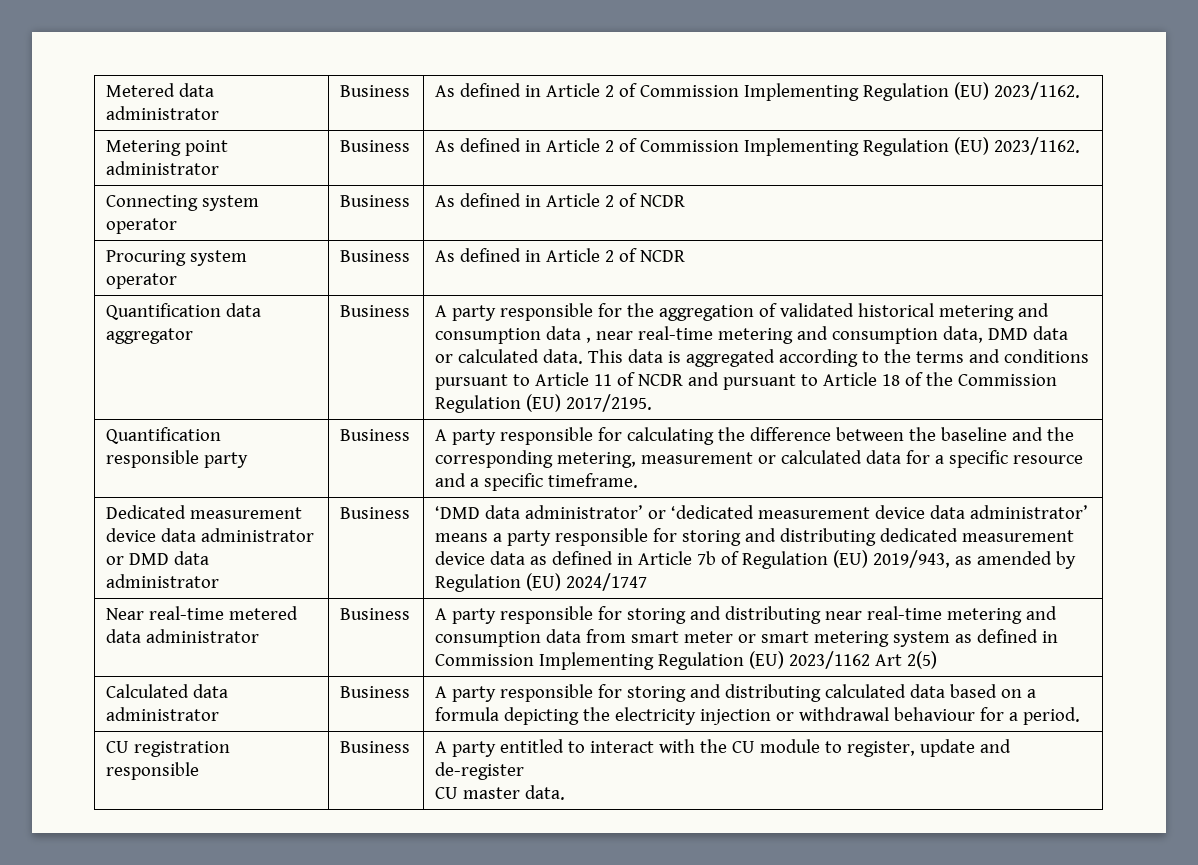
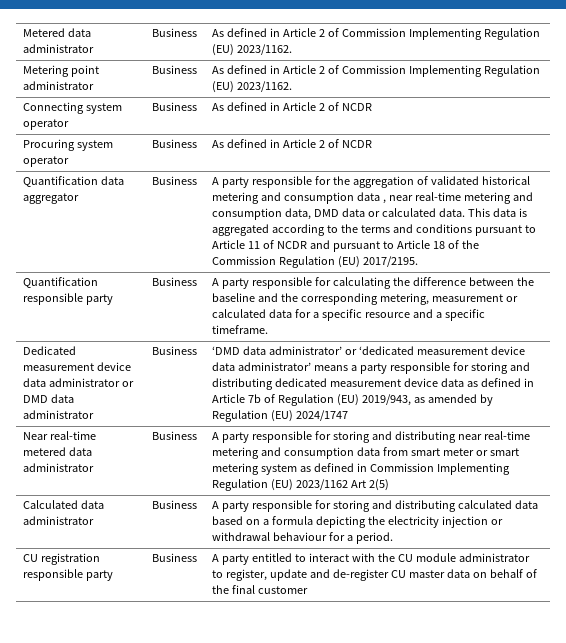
(200, 771) none -> [86,570,114,581] party
(821, 746) none -> [459,553,531,562] administrator
(525, 771) // -> (390, 575) none
[525,785,566,800] data. -> [447,569,537,578] [212,585,309,594] data on behalf of the final customer

